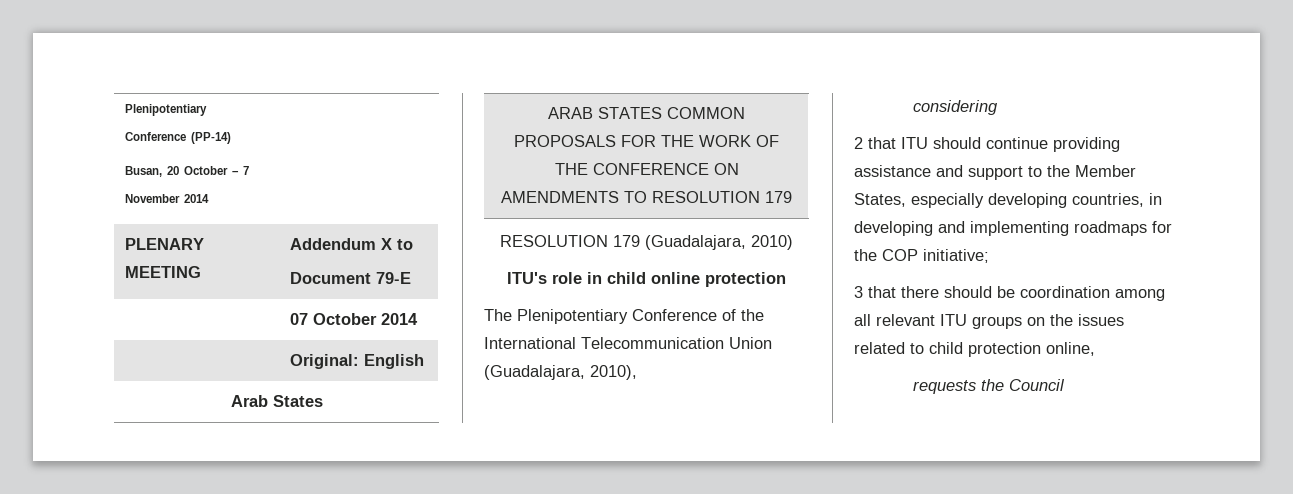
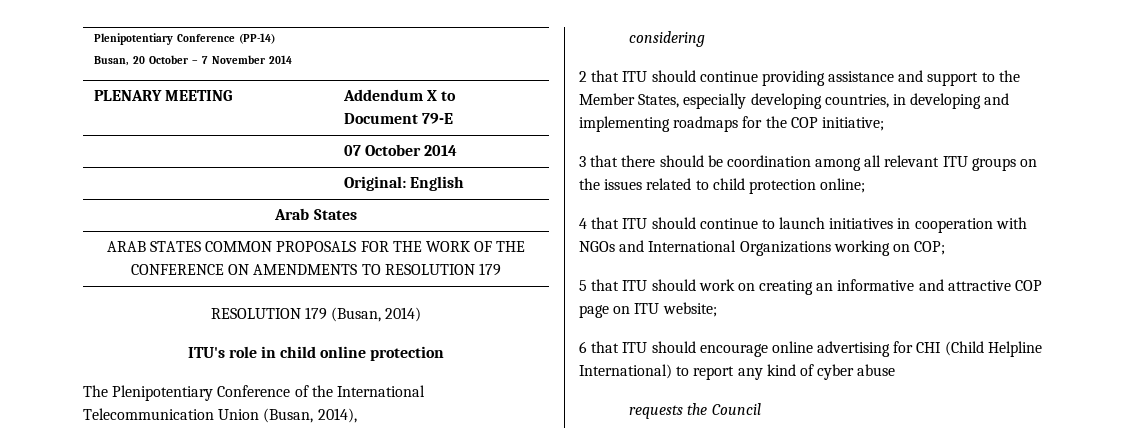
[645,235,793,250] (Guadalajara, 2010) -> [331,307,422,322] (Busan, 2014)
[484,365,637,380] (Guadalajara, 2010), -> [263,408,357,423] (Busan, 2014),
[1046,342,1095,356] online, -> [820,178,866,193] [579,217,1027,233] [579,240,946,256] [579,279,1043,295] [579,302,717,318] [579,341,1042,357] [579,364,896,380] online; // 4 that ITU should continue to launch initiatives in cooperation with NGOs and International Organizations working on COP; // 5 that ITU should work on creating an informative and attractive COP page on ITU website; // 6 that ITU should encourage online advertising for CHI (Child Helpline International) to report any kind of cyber abuse

